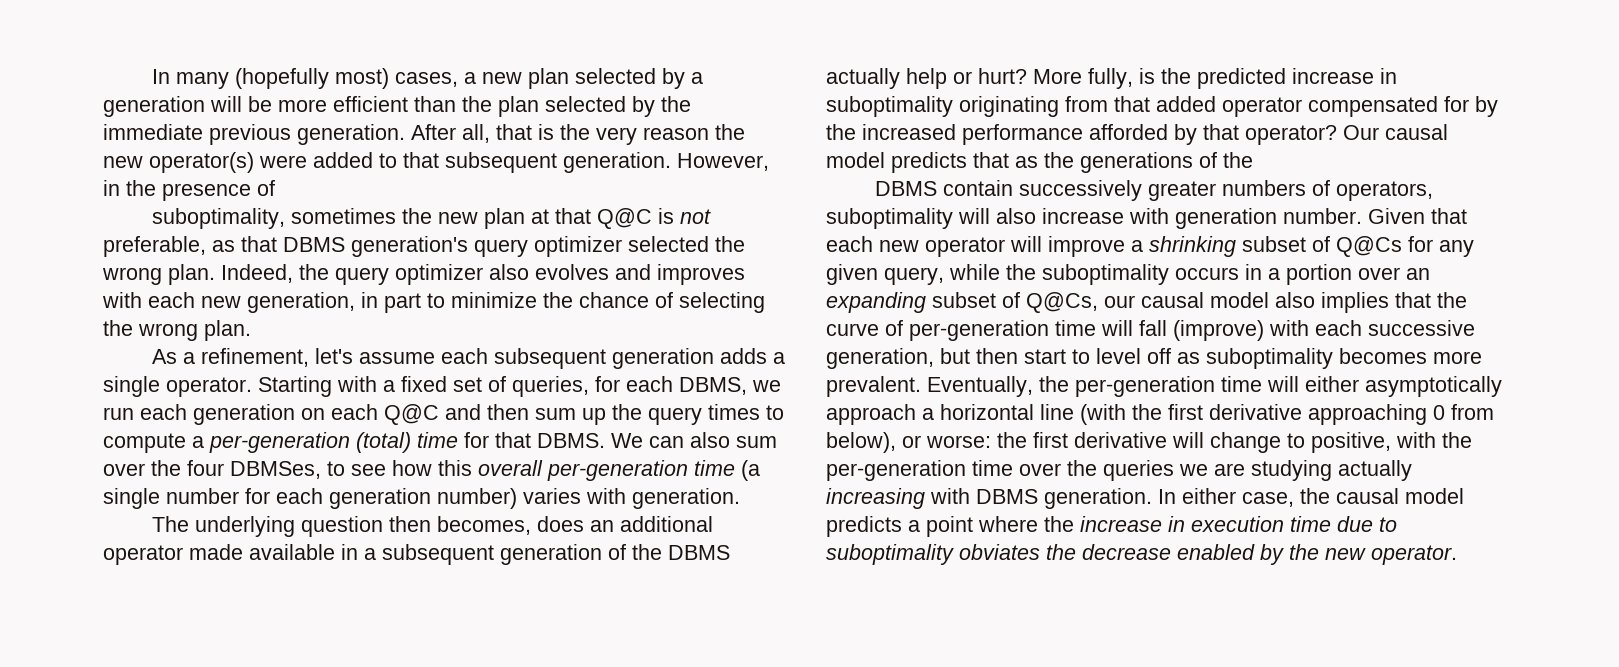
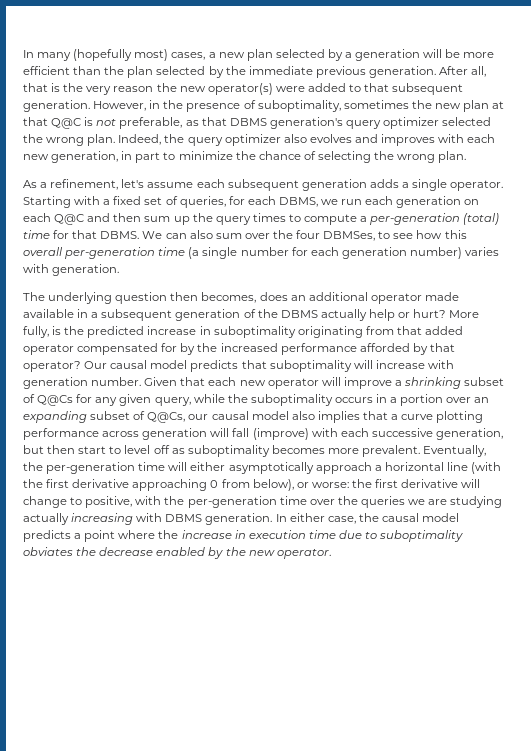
(275, 188) // -> (256, 104) none
[1015,152,1253,173] [874,180,1433,201] as the generations of the // DBMS contain successively greater numbers of operators, -> (267, 364) none
[996,208,1036,224] also -> (373, 364) none
[1437,292,1467,308] [826,320,1096,341] the curve of per-generation time -> [391,411,484,423] [23,428,208,440] a curve plotting performance across generation

